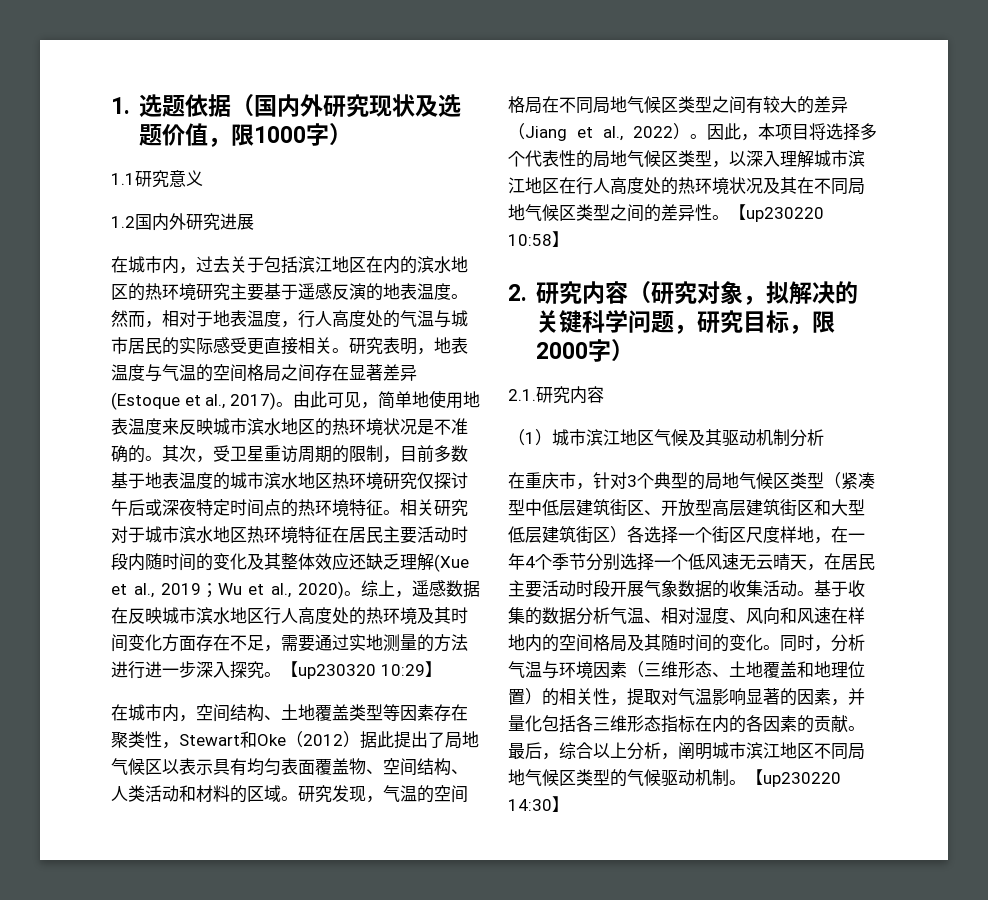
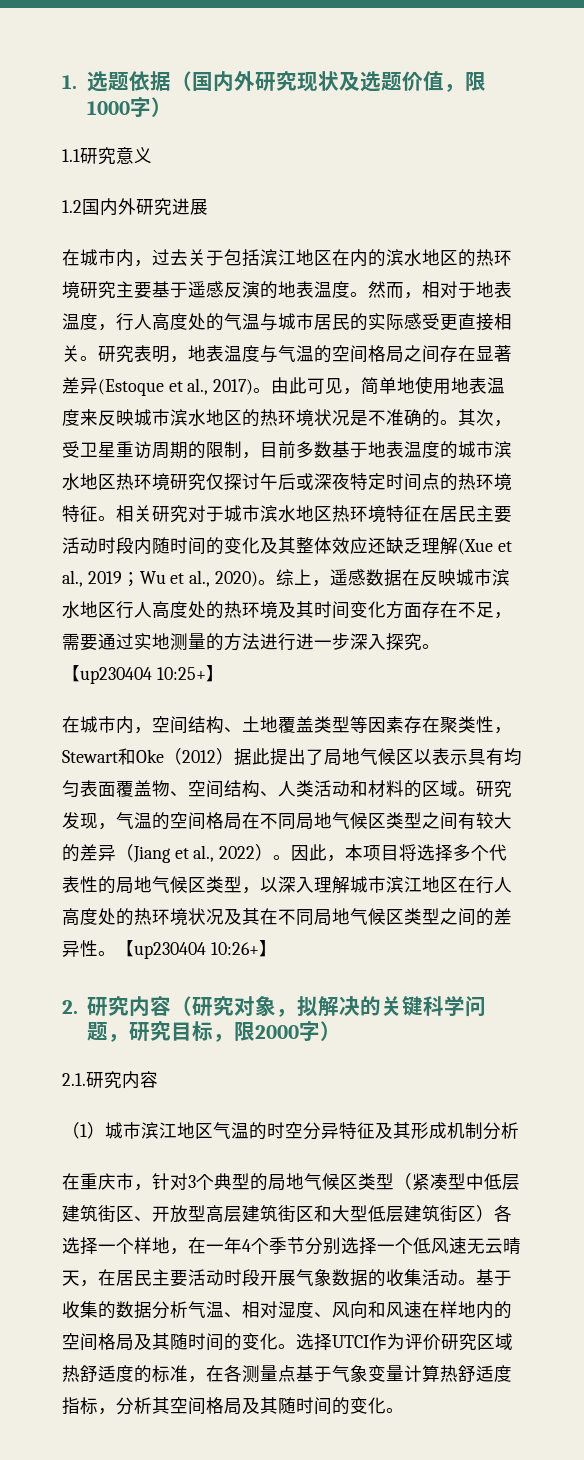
[298,664,425,679] up230320 10:29 -> [80,667,206,684] up230404 10:25+
[746,207,824,222] [508,234,552,246] up230220 10:58 -> [134,942,259,959] up230404 10:26+
[671,429,756,447] 候及其驱动 -> [231,1122,447,1140] 温的时空分异特征及其形成
[712,526,780,543] 街区尺度 -> (134, 1245) none
[780,634,865,652] [508,661,865,679] [508,688,865,706] [508,715,865,733] [508,742,865,760] [508,769,841,787] [508,796,569,812] 同时，分析气温与环境因素（三维形态、土地覆盖和地理位置）的相关性，提取对气温影响显著的因素，并量化包括各三维形态指标在内的各因素的贡献。最后，综合以上分析，阐明城市滨江地区不同局地气候区类型的气候驱动机制。【up230220 14:30】 -> [296,1333,513,1351] [62,1365,512,1383] [62,1397,404,1415] 选择UTCI作为评价研究区域热舒适度的标准，在各测量点基于气象变量计算热舒适度指标，分析其空间格局及其随时间的变化。

